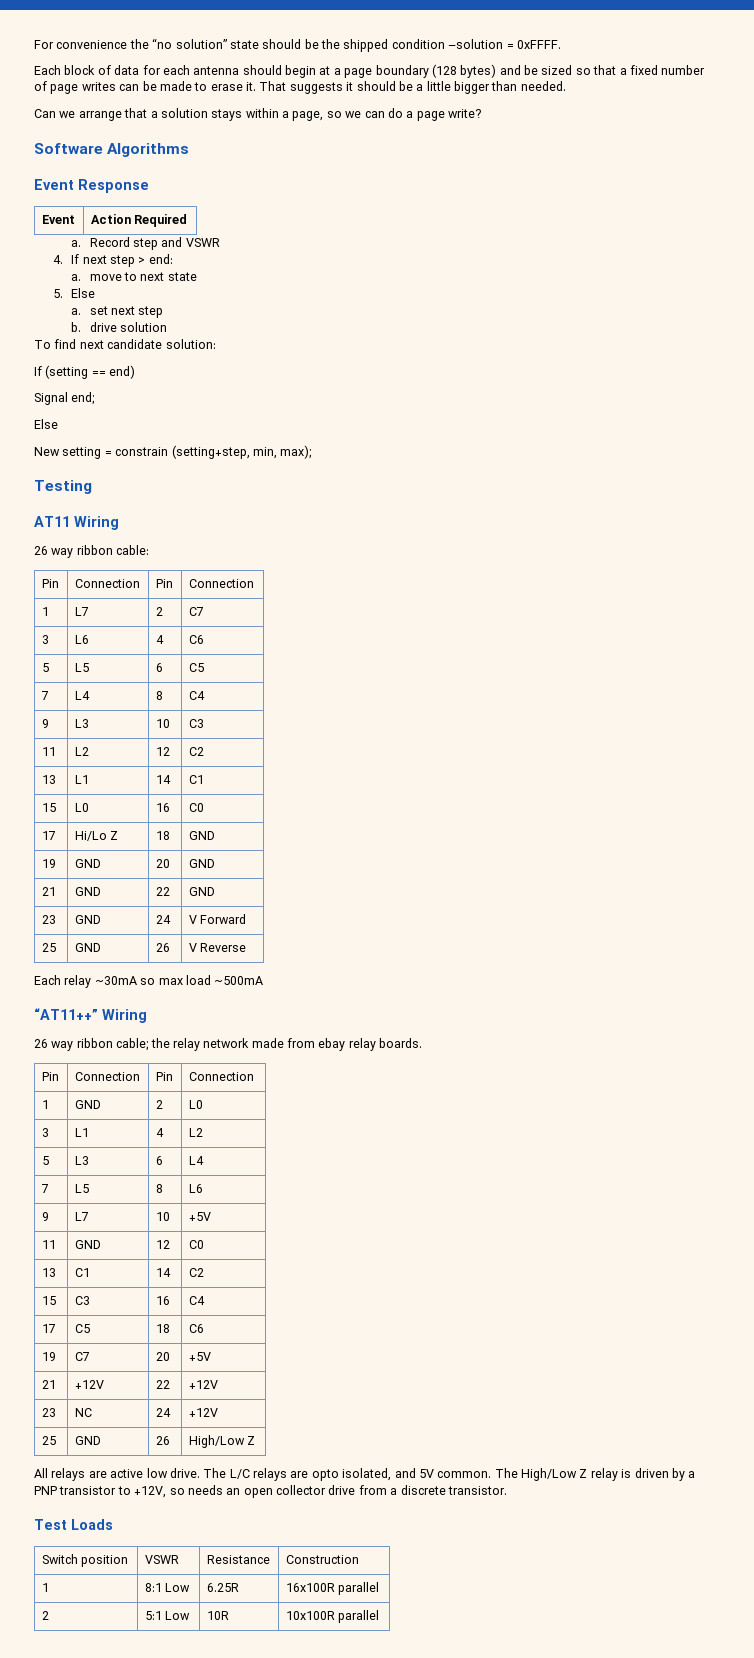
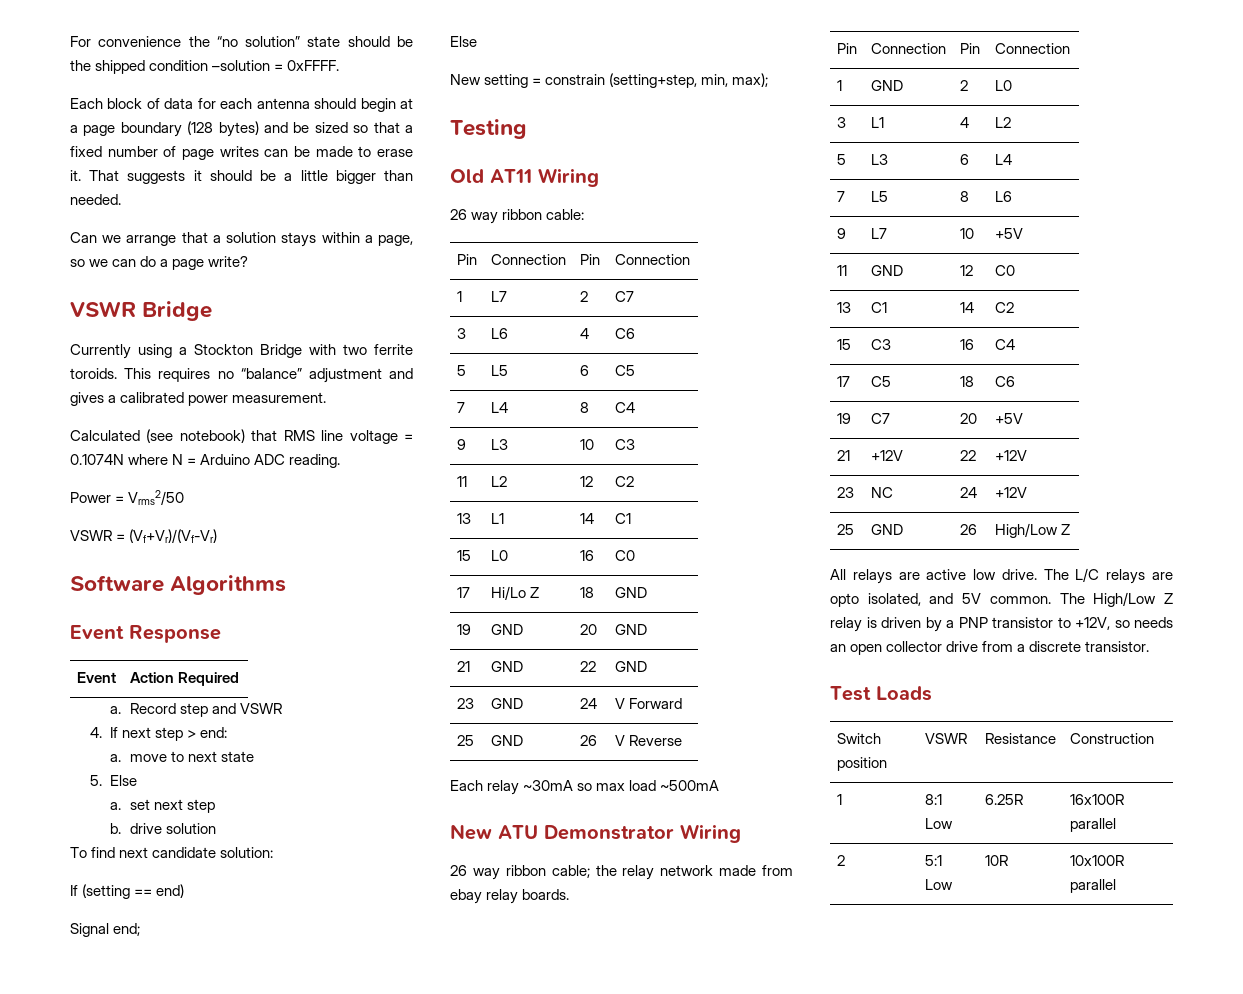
(481, 113) none -> [70,301,213,321] [70,344,413,359] [70,368,413,383] [70,392,327,406] [70,429,413,444] [70,454,341,468] [70,490,185,505] [70,529,218,543] // VSWR Bridge // Currently using a Stockton Bridge with two ferrite toroids. This requires no “balance” adjustment and gives a calibrated power measurement. // Calculated (see notebook) that RMS line voltage = 0.1074N where N = Arduino ADC reading. // Power = Vrms2/50 // VSWR = (Vf+Vr)/(Vf-Vr)
(92, 487) none -> [450,169,484,183] Old
[34,1008,98,1020] “AT11++” -> [450,824,674,840] New ATU Demonstrator

